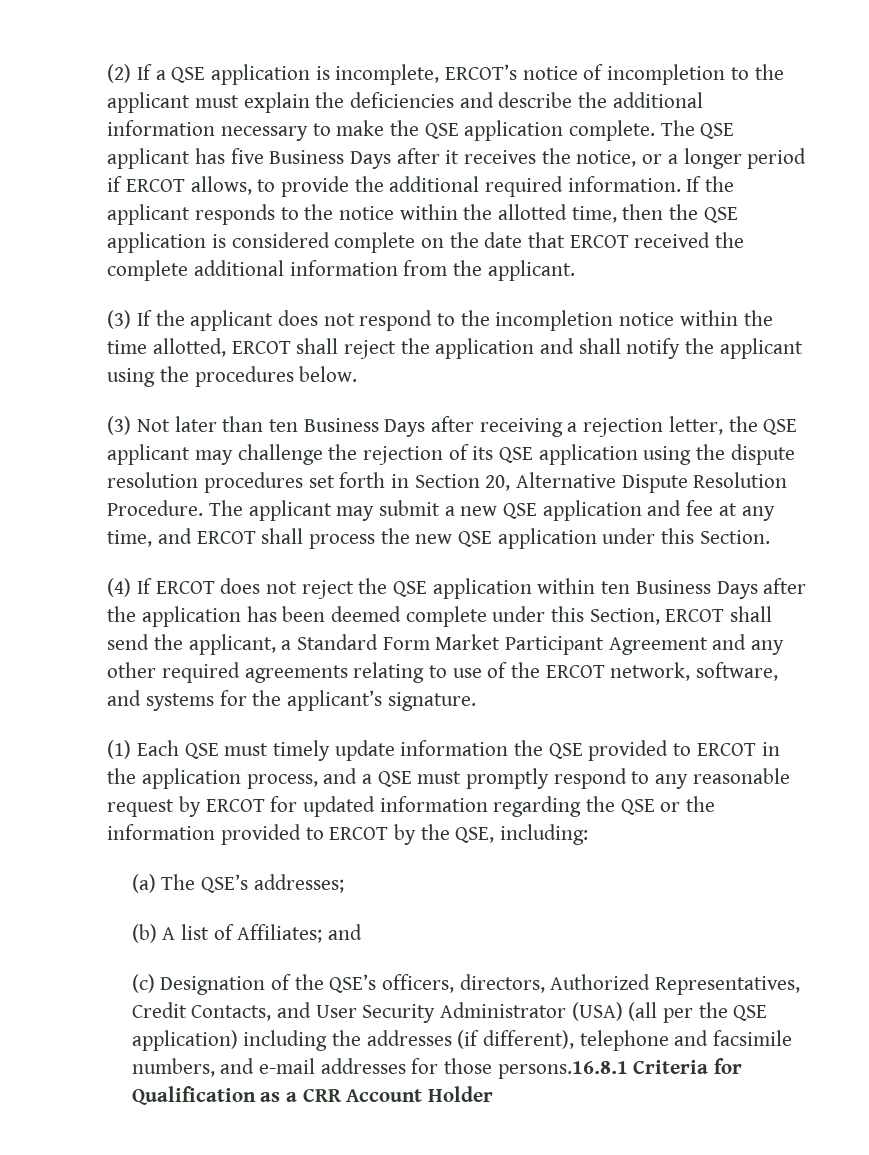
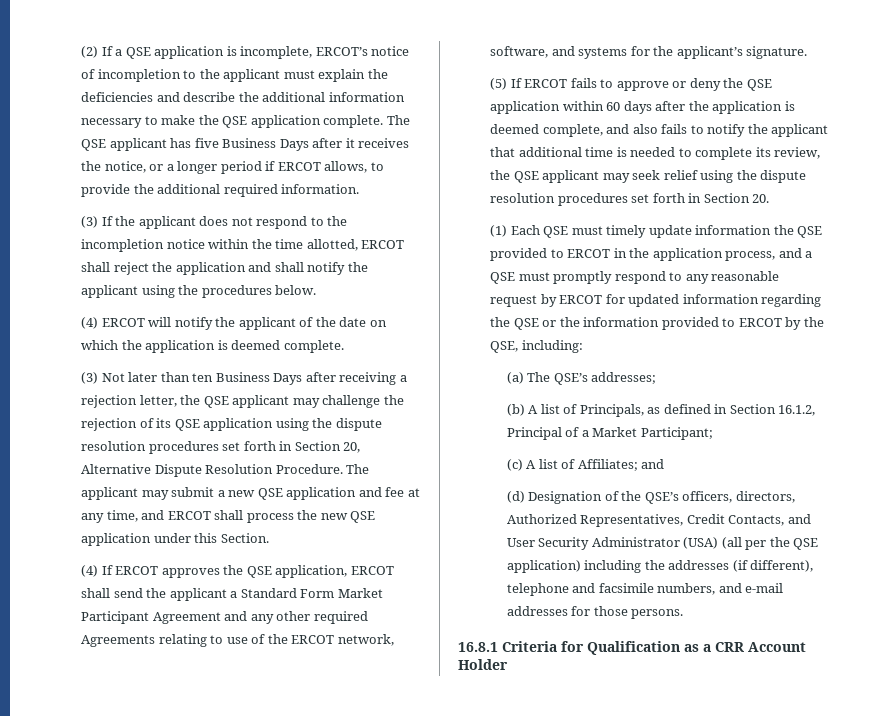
[686,176,735,192] [107,204,738,225] [107,232,745,253] [107,260,575,281] If the applicant responds to the notice within the allotted time, then the QSE application is considered complete on the date that ERCOT received the complete additional information from the applicant. -> (360, 189) none
(358, 374) none -> [81,317,387,330] [81,340,344,353] // (4) ERCOT will notify the applicant of the date on which the application is deemed complete.
[220,578,807,599] [107,606,660,627] does not reject the QSE application within ten Business Days after the application has been deemed complete under this Section, -> [161,565,348,578] approves the QSE application,
[188,634,276,655] applicant, -> [169,588,227,601] applicant
[244,665,348,683] agreements -> [81,635,156,647] Agreements
(476, 701) none -> [490,78,772,91] [490,101,795,114] [490,124,829,137] [490,147,821,160] [490,170,807,183] [490,193,770,206] // (5) If ERCOT fails to approve or deny the QSE application within 60 days after the application is deemed complete, and also fails to notify the applicant that additional time is needed to complete its review, the QSE applicant may seek relief using the dispute resolution procedures set forth in Section 20.
(234, 932) none -> [579,404,816,417] [506,427,713,440] [506,459,576,471] Principals, as defined in Section 16.1.2, Principal of a Market Participant; // (c) A list of
[131,974,155,993] (c) -> [506,491,525,503] (d)
[497,1061,628,1079] persons.16.8.1 -> [631,609,684,619] [458,642,498,652] persons. // 16.8.1

